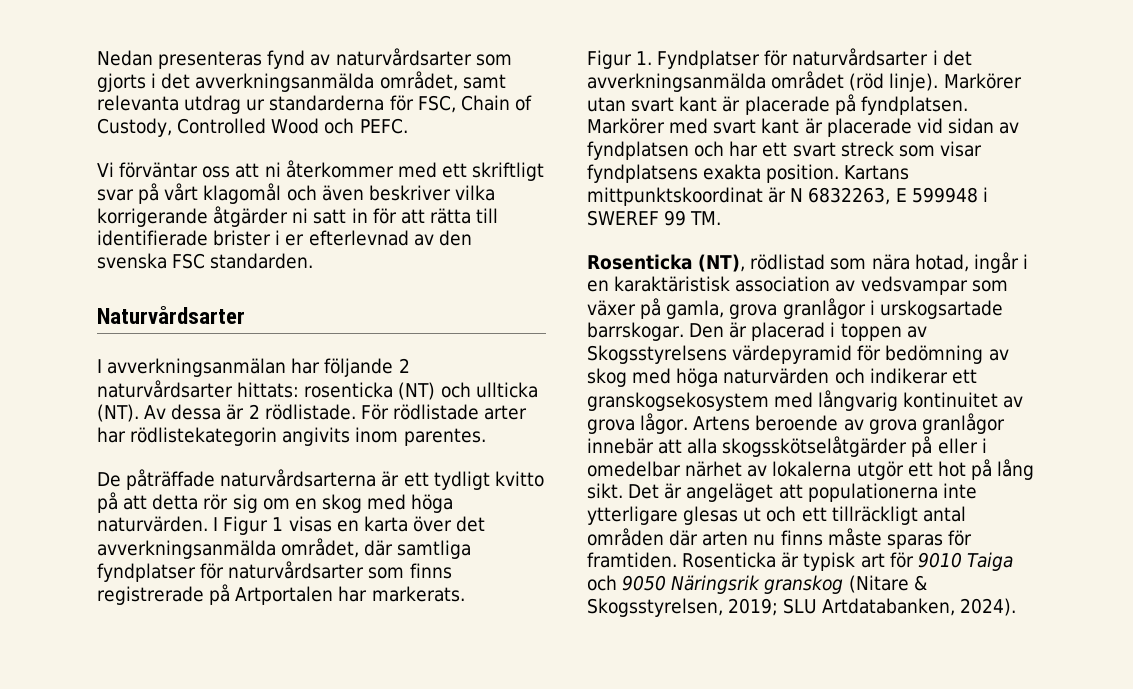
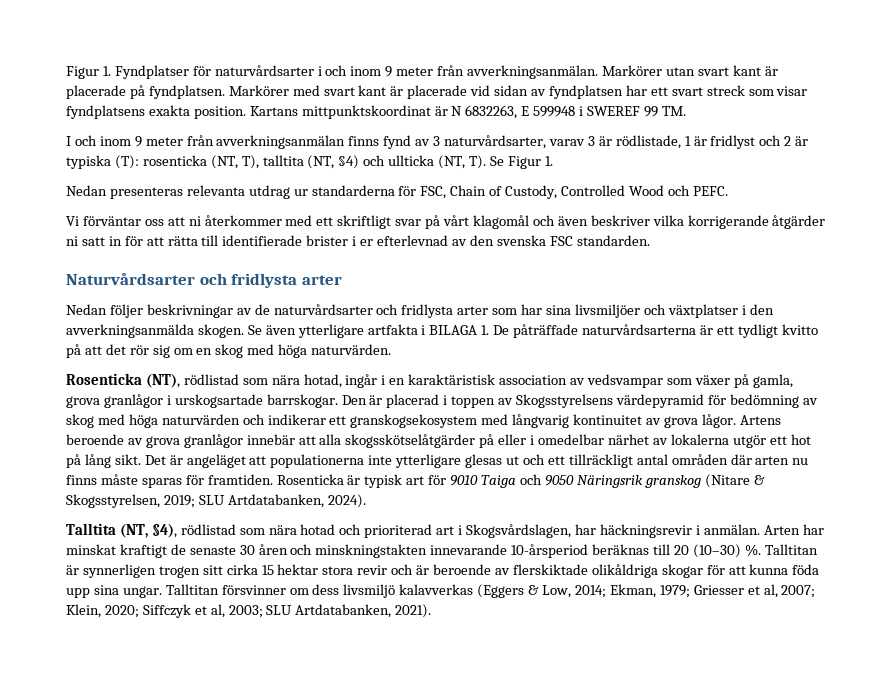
[97,48,512,69] [97,71,506,92] Nedan presenteras fynd av naturvårdsarter som gjorts i det avverkningsanmälda området, samt -> [66,65,778,79] [66,85,808,99] [66,105,686,119] [66,135,809,149] [66,155,553,169] [66,185,183,199] Figur 1. Fyndplatser för naturvårdsarter i och inom 9 meter från avverkningsanmälan. Markörer utan svart kant är placerade på fyndplatsen. Markörer med svart kant är placerade vid sidan av fyndplatsen har ett svart streck som visar fyndplatsens exakta position. Kartans mittpunktskoordinat är N 6832263, E 599948 i SWEREF 99 TM. // I och inom 9 meter från avverkningsanmälan finns fynd av 3 naturvårdsarter, varav 3 är rödlistade, 1 är fridlyst och 2 är typiska (T): rosenticka (NT, T), talltita (NT, §4) och ullticka (NT, T). Se Figur 1. // Nedan presenteras
[97,358,410,377] [97,380,538,400] [97,404,528,422] [97,427,486,446] // I avverkningsanmälan har följande 2 naturvårdsarter hittats: rosenticka (NT) och ullticka (NT). Av dessa är 2 rödlistade. För rödlistade arter har rödlistekategorin angivits inom parentes. // -> [199,273,342,288] [66,304,774,318] [66,324,490,338] och fridlysta arter // Nedan följer beskrivningar av de naturvårdsarter och fridlysta arter som har sina livsmiljöer och växtplatser i den avverkningsanmälda skogen. Se även ytterligare artfakta i BILAGA 1.
[152,494,199,510] detta -> [105,344,126,355] det
[213,516,486,535] [97,538,472,559] [97,561,452,582] [97,584,465,605] [587,48,972,69] [587,71,1022,92] [587,94,968,115] [587,118,1020,137] [587,141,982,160] [587,164,910,183] [587,187,988,206] [587,210,722,226] I Figur 1 visas en karta över det avverkningsanmälda området, där samtliga fyndplatser för naturvårdsarter som finns registrerade på Artportalen har markerats. // Figur 1. Fyndplatser för naturvårdsarter i det avverkningsanmälda området (röd linje). Markörer utan svart kant är placerade på fyndplatsen. Markörer med svart kant är placerade vid sidan av fyndplatsen och har ett svart streck som visar fyndplatsens exakta position. Kartans mittpunktskoordinat är N 6832263, E 599948 i SWEREF 99 TM. -> (392, 349) none
(1017, 607) none -> [66,523,824,538] [66,544,818,558] [66,564,820,578] [66,584,816,598] [66,604,432,618] // Talltita (NT, §4), rödlistad som nära hotad och prioriterad art i Skogsvårdslagen, har häckningsrevir i anmälan. Arten har minskat kraftigt de senaste 30 åren och minskningstakten innevarande 10-årsperiod beräknas till 20 (10–30) %. Talltitan är synnerligen trogen sitt cirka 15 hektar stora revir och är beroende av flerskiktade olikåldriga skogar för att kunna föda upp sina ungar. Talltitan försvinner om dess livsmiljö kalavverkas (Eggers & Low, 2014; Ekman, 1979; Griesser et al, 2007; Klein, 2020; Siffczyk et al, 2003; SLU Artdatabanken, 2021).

